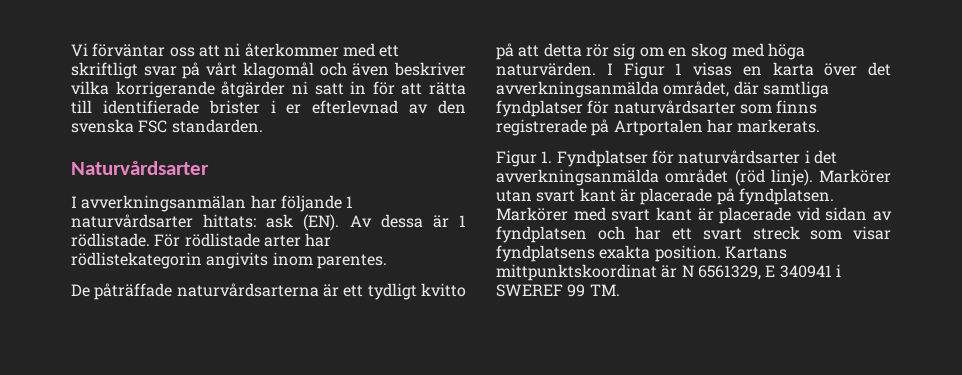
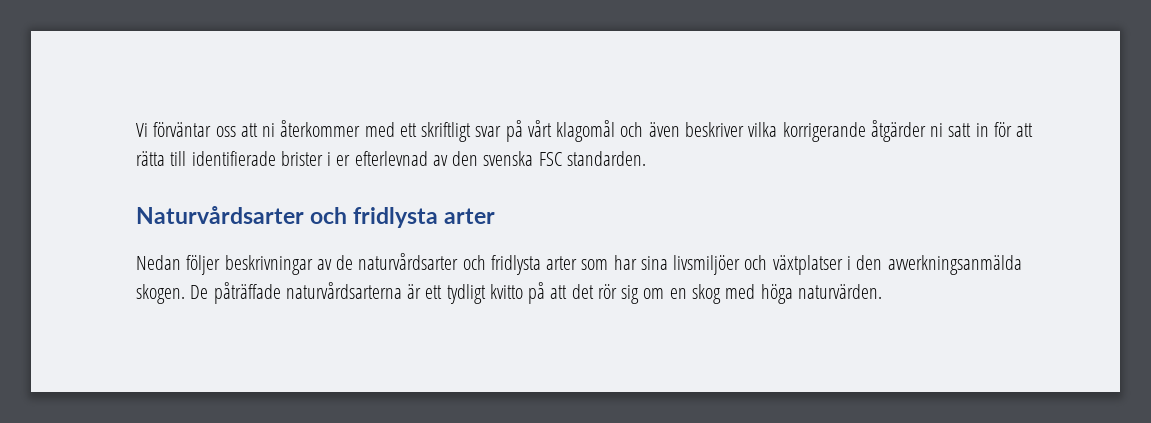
[71,195,354,212] [71,214,467,231] [71,233,332,247] [71,252,387,269] // I avverkningsanmälan har följande 1 naturvårdsarter hittats: ask (EN). Av dessa är 1 rödlistade. För rödlistade arter har rödlistekategorin angivits inom parentes. // -> [310,207,496,228] [136,253,1022,275] [136,284,185,304] och fridlysta arter // Nedan följer beskrivningar av de naturvårdsarter och fridlysta arter som har sina livsmiljöer och växtplatser i den avverkningsanmälda skogen.
[543,43,582,57] detta -> [571,284,594,299] det
[606,62,891,79] [496,81,829,98] [496,100,818,117] [496,119,821,136] [496,150,837,167] [496,169,891,186] [496,188,834,205] [496,207,892,224] [496,226,891,243] [496,245,787,262] [496,264,841,281] [496,284,620,297] I Figur 1 visas en karta över det avverkningsanmälda området, där samtliga fyndplatser för naturvårdsarter som finns registrerade på Artportalen har markerats. // Figur 1. Fyndplatser för naturvårdsarter i det avverkningsanmälda området (röd linje). Markörer utan svart kant är placerade på fyndplatsen. Markörer med svart kant är placerade vid sidan av fyndplatsen och har ett svart streck som visar fyndplatsens exakta position. Kartans mittpunktskoordinat är N 6561329, E 340941 i SWEREF 99 TM. -> (882, 291) none

